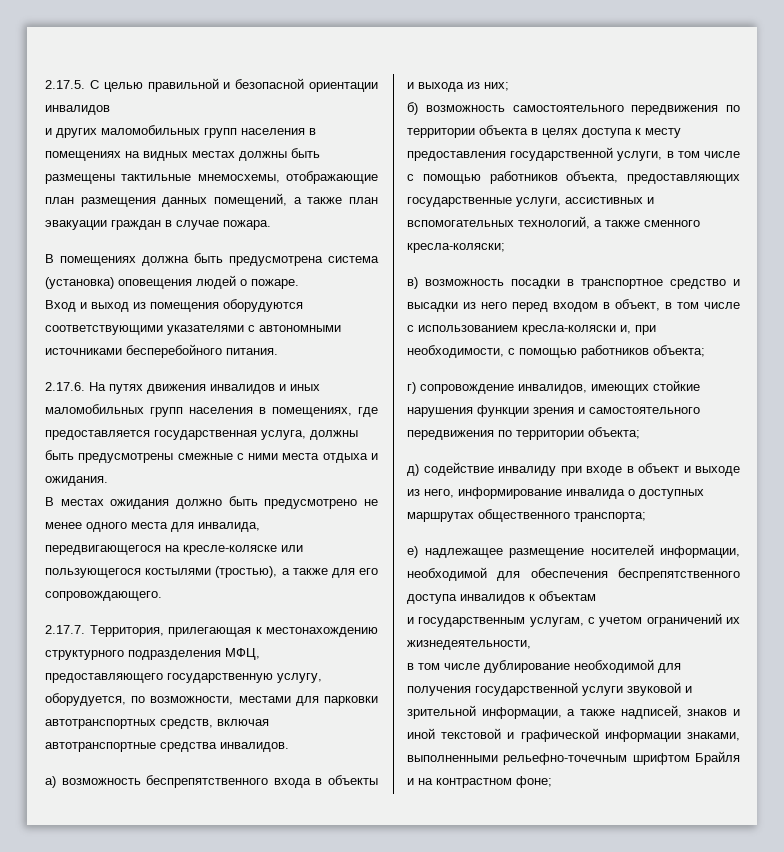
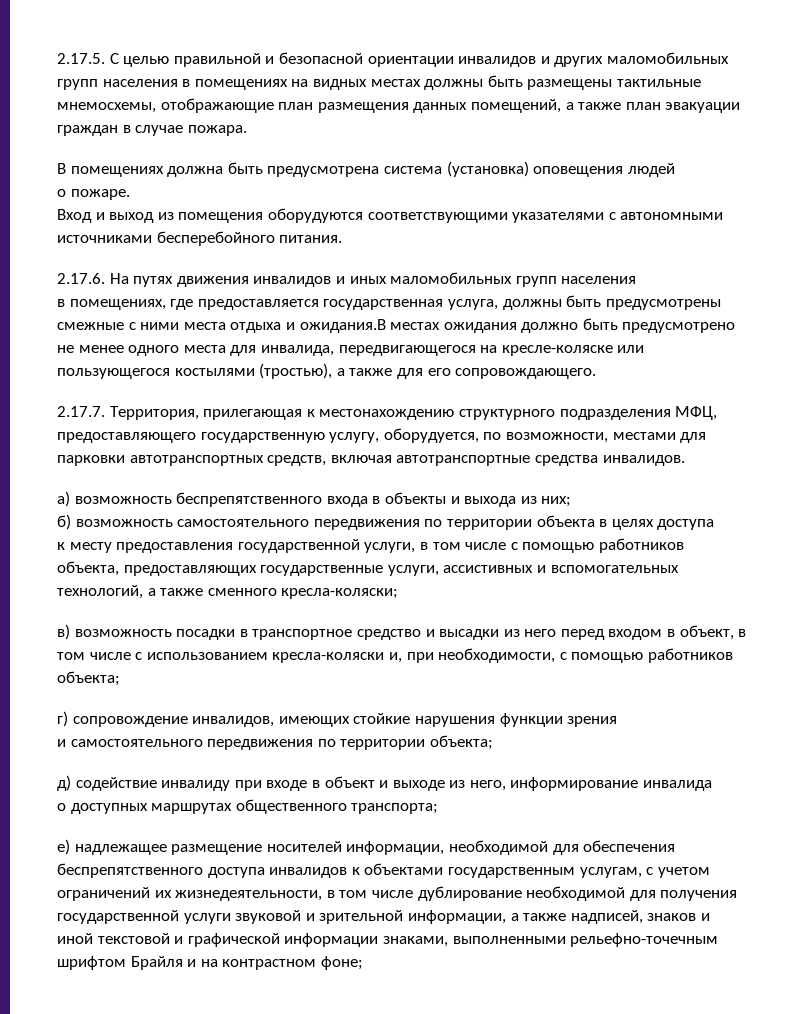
(110, 110) // -> (537, 61) none
(236, 282) none -> (675, 170) //
(253, 410) none -> (637, 280) //
[45,476,108,486] [45,497,54,506] ожидания. // В -> [299,319,386,333] ожидания.В
(632, 133) none -> (715, 524) //
(574, 412) none -> (618, 721) //
(625, 494) none -> (713, 785) //
[539,591,596,601] [407,617,414,624] объектам // и -> [364,863,444,875] объектами
(531, 645) // -> (323, 895) none

